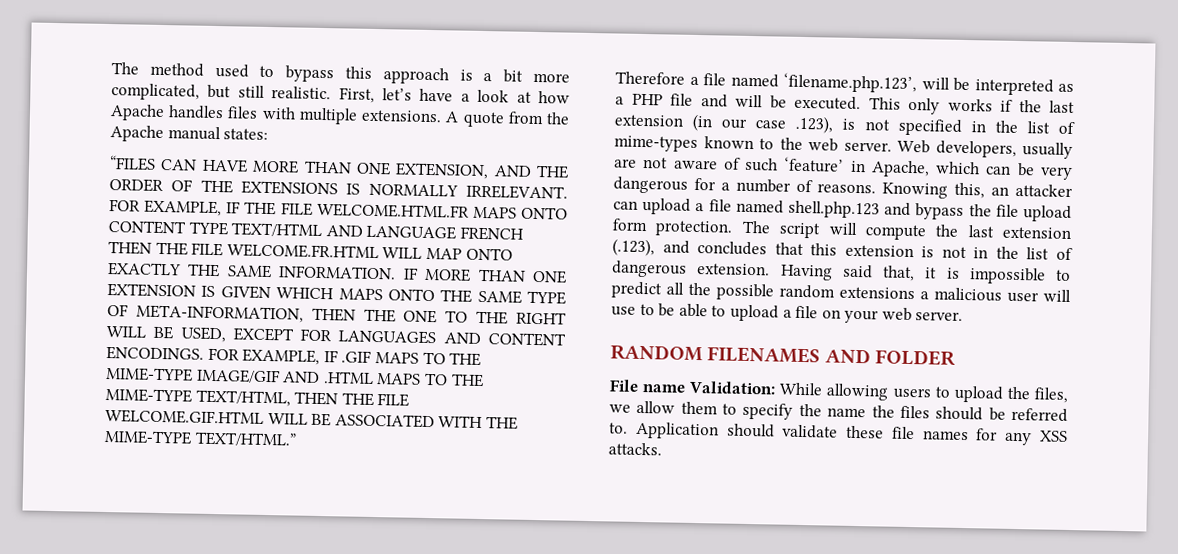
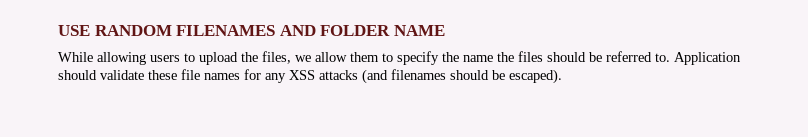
[111,62,570,85] [111,83,570,104] [110,104,570,128] [110,125,269,143] [109,155,569,180] [109,178,568,200] [109,199,568,220] [108,220,524,241] [108,241,513,261] [107,262,567,284] [107,283,566,305] [107,304,567,325] [106,325,566,347] [106,346,482,367] [105,367,484,388] [105,387,410,407] [105,408,518,430] [104,429,297,447] [615,71,1074,96] [615,93,1075,115] [614,113,1075,136] [614,135,1073,160] [614,156,1073,181] [613,176,1073,199] [613,197,1072,222] [612,218,1071,241] [612,238,1073,261] [612,260,1071,285] [611,281,1071,303] [611,303,964,324] The method used to bypass this approach is a bit more complicated, but still realistic. First, let’s have a look at how Apache handles files with multiple extensions. A quote from the Apache manual states: // “FILES CAN HAVE MORE THAN ONE EXTENSION, AND THE ORDER OF THE EXTENSIONS IS NORMALLY IRRELEVANT. FOR EXAMPLE, IF THE FILE WELCOME.HTML.FR MAPS ONTO CONTENT TYPE TEXT/HTML AND LANGUAGE FRENCH THEN THE FILE WELCOME.FR.HTML WILL MAP ONTO EXACTLY THE SAME INFORMATION. IF MORE THAN ONE EXTENSION IS GIVEN WHICH MAPS ONTO THE SAME TYPE OF META-INFORMATION, THEN THE ONE TO THE RIGHT WILL BE USED, EXCEPT FOR LANGUAGES AND CONTENT ENCODINGS. FOR EXAMPLE, IF .GIF MAPS TO THE MIME-TYPE IMAGE/GIF AND .HTML MAPS TO THE MIME-TYPE TEXT/HTML, THEN THE FILE WELCOME.GIF.HTML WILL BE ASSOCIATED WITH THE MIME-TYPE TEXT/HTML.” // Therefore a file named ‘filename.php.123’, will be interpreted as a PHP file and will be executed. This only works if the last extension (in our case .123), is not specified in the list of mime-types known to the web server. Web developers, usually are not aware of such ‘feature’ in Apache, which can be very dangerous for a number of reasons. Knowing this, an attacker can upload a file named shell.php.123 and bypass the file upload form protection. The script will compute the last extension (.123), and concludes that this extension is not in the list of dangerous extension. Having said that, it is impossible to predict all the possible random extensions a malicious user will use to be able to upload a file on your web server. // -> [58,25,90,36] USE
[609,379,777,395] // File name Validation: -> [393,25,445,36] NAME //
[608,442,662,456] attacks. -> [319,69,562,84] attacks (and filenames should be escaped).

